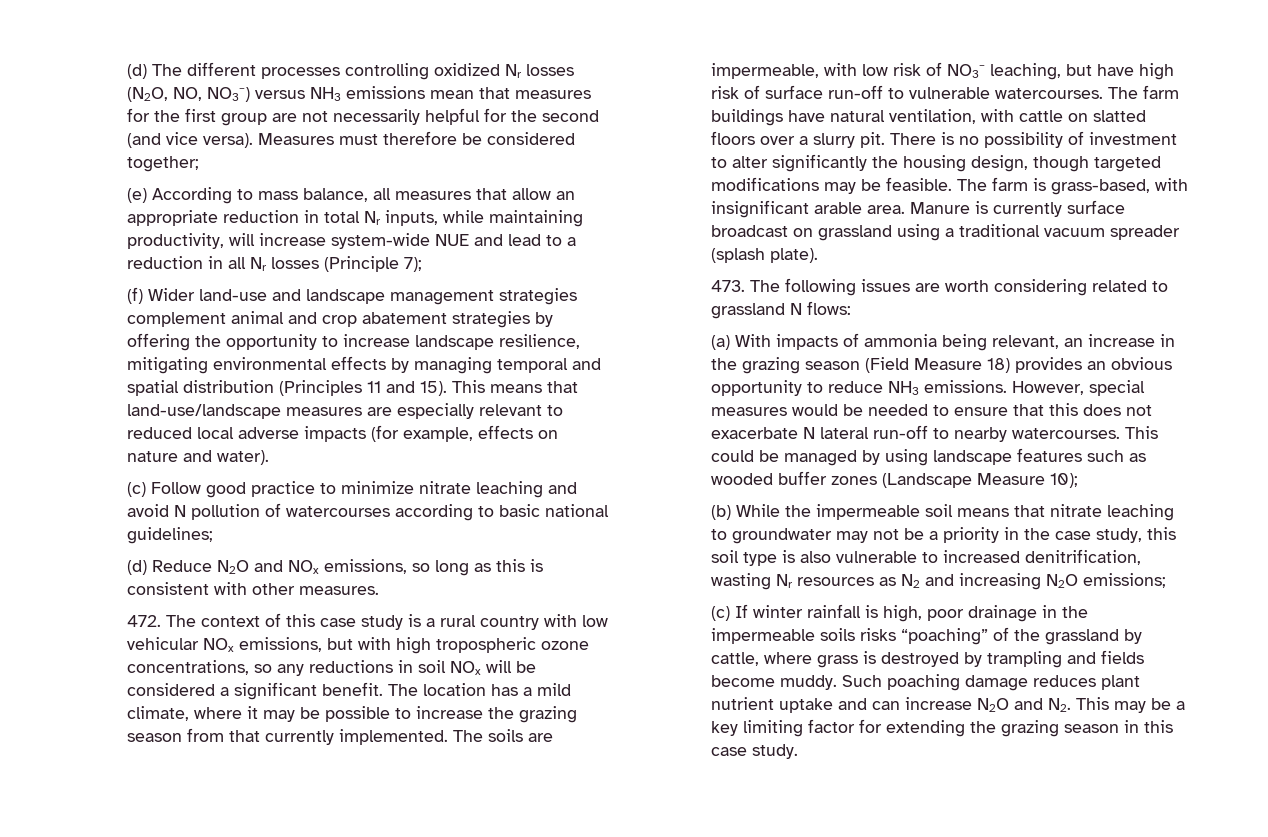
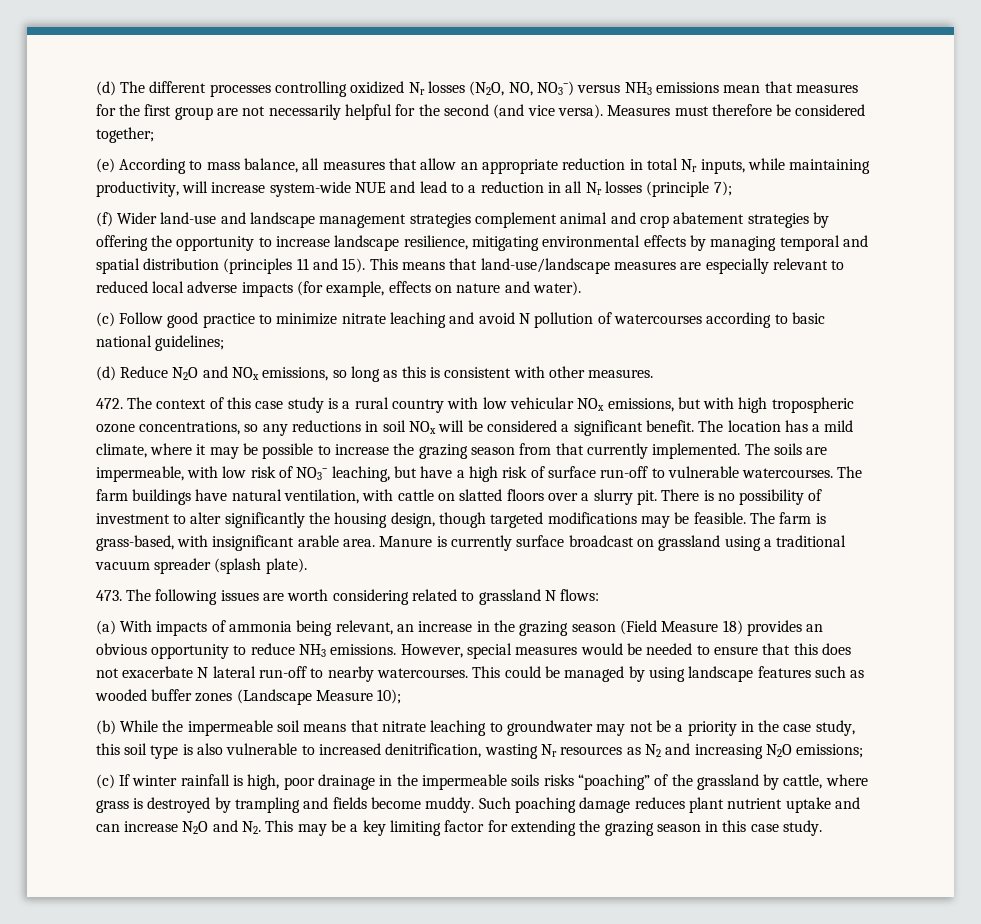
[323,256,399,272] (Principle -> [646,181,710,197] (principle
[278,380,362,396] (Principles -> [223,258,293,274] (principles
(1134, 70) none -> [456,470,465,478] a

